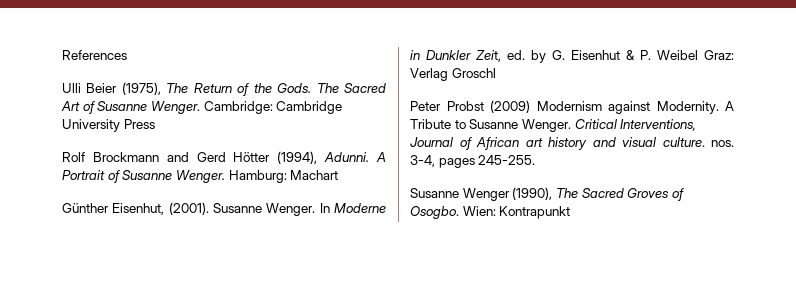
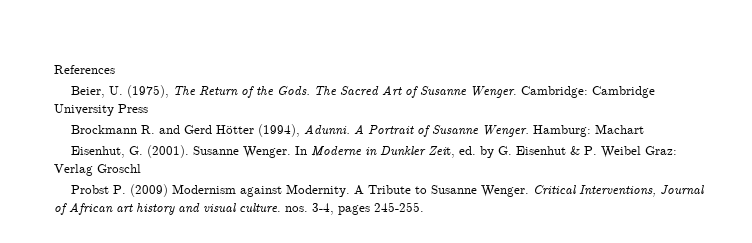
[62,83,118,93] Ulli Beier -> [71,86,124,98] Beier, U.
[62,152,159,162] Rolf Brockmann -> [71,125,156,134] Brockmann R.
[62,203,165,215] Günther Eisenhut, -> [71,146,144,158] Eisenhut, G.
[410,101,484,111] Peter Probst -> [71,185,127,194] Probst P.
[410,187,684,201] [410,206,571,219] // Susanne Wenger (1990), The Sacred Groves of Osogbo. Wien: Kontrapunkt -> (424, 207) none

